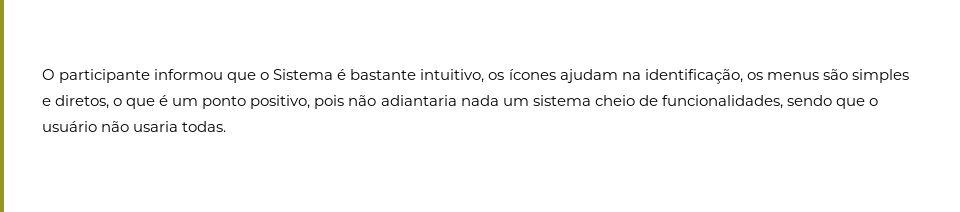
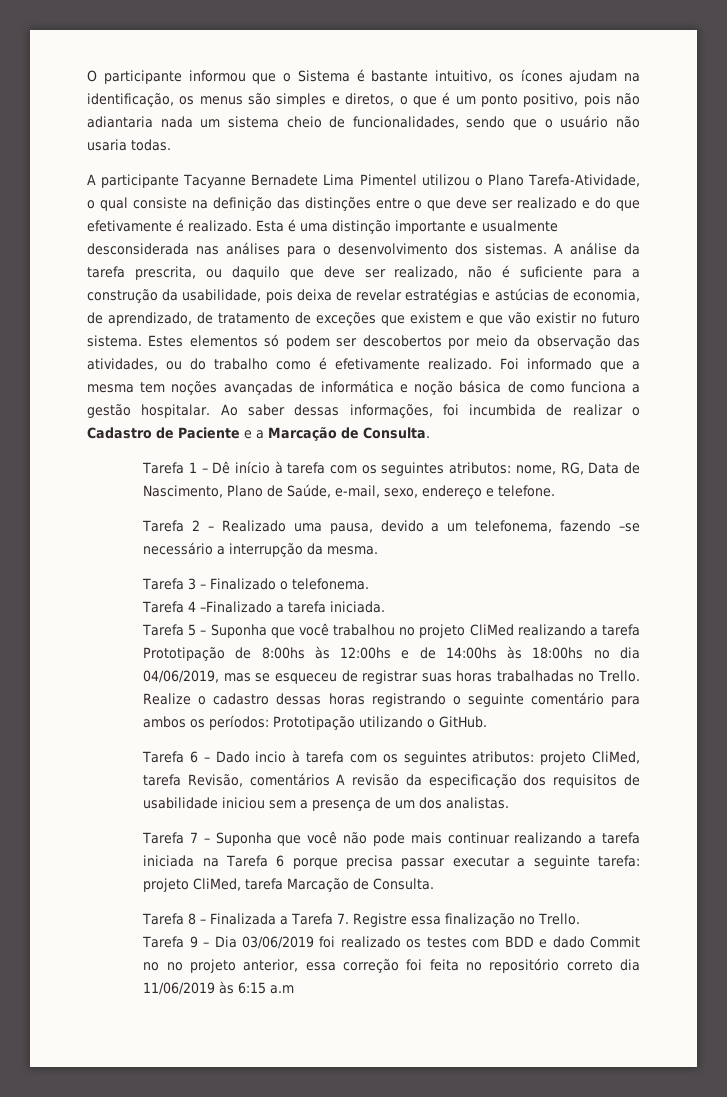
(227, 126) none -> [87,174,641,188] [87,197,640,211] [87,219,558,234] [87,242,640,257] [87,265,641,280] [87,288,640,303] [87,312,640,326] [87,334,640,349] [87,357,640,372] [87,380,640,395] [87,404,640,418] [87,427,430,441] [142,461,640,476] [143,484,556,499] [142,520,640,534] [143,542,379,557] [142,578,370,590] [142,601,386,613] [142,623,640,638] [143,646,641,661] [143,670,641,684] [143,692,640,707] [143,715,488,730] [142,750,641,765] [143,773,640,788] [143,797,510,811] [142,831,640,846] [143,855,641,869] [143,878,435,892] [142,913,581,927] [142,936,641,949] [143,958,641,973] [143,981,295,995] // A participante Tacyanne Bernadete Lima Pimentel utilizou o Plano Tarefa-Atividade, o qual consiste na definição das distinções entre o que deve ser realizado e do que efetivamente é realizado. Esta é uma distinção importante e usualmente desconsiderada nas análises para o desenvolvimento dos sistemas. A análise da tarefa prescrita, ou daquilo que deve ser realizado, não é suficiente para a construção da usabilidade, pois deixa de revelar estratégias e astúcias de economia, de aprendizado, de tratamento de exceções que existem e que vão existir no futuro sistema. Estes elementos só podem ser descobertos por meio da observação das atividades, ou do trabalho como é efetivamente realizado. Foi informado que a mesma tem noções avançadas de informática e noção básica de como funciona a gestão hospitalar. Ao saber dessas informações, foi incumbida de realizar o Cadastro de Paciente e a Marcação de Consulta. // Tarefa 1 – Dê início à tarefa com os seguintes atributos: nome, RG, Data de Nascimento, Plano de Saúde, e-mail, sexo, endereço e telefone. // Tarefa 2 – Realizado uma pausa, devido a um telefonema, fazendo –se necessário a interrupção da mesma. // Tarefa 3 – Finalizado o telefonema. // Tarefa 4 –Finalizado a tarefa iniciada. // Tarefa 5 – Suponha que você trabalhou no projeto CliMed realizando a tarefa Prototipação de 8:00hs às 12:00hs e de 14:00hs às 18:00hs no dia 04/06/2019, mas se esqueceu de registrar suas horas trabalhadas no Trello. Realize o cadastro dessas horas registrando o seguinte comentário para ambos os períodos: Prototipação utilizando o GitHub. // Tarefa 6 – Dado incio à tarefa com os seguintes atributos: projeto CliMed, tarefa Revisão, comentários A revisão da especificação dos requisitos de usabilidade iniciou sem a presença de um dos analistas. // Tarefa 7 – Suponha que você não pode mais continuar realizando a tarefa iniciada na Tarefa 6 porque precisa passar executar a seguinte tarefa: projeto CliMed, tarefa Marcação de Consulta. // Tarefa 8 – Finalizada a Tarefa 7. Registre essa finalização no Trello. // Tarefa 9 – Dia 03/06/2019 foi realizado os testes com BDD e dado Commit no no projeto anterior, essa correção foi feita no repositório correto dia 11/06/2019 às 6:15 a.m

